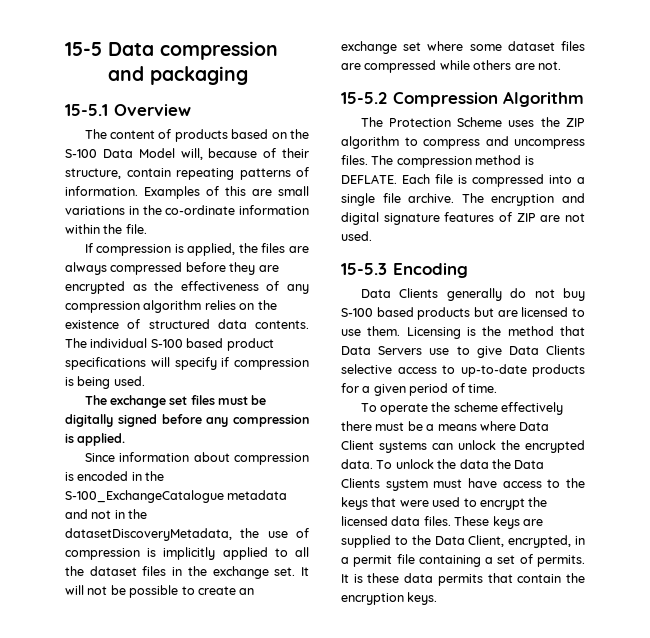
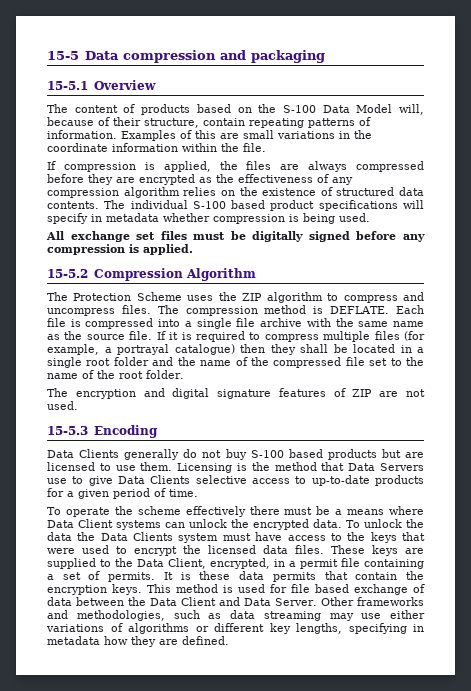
[165,205,236,215] co-ordinate -> [47,143,108,152] coordinate
[221,357,230,367] if -> [91,213,210,222] in metadata whether
[84,395,107,405] The -> [46,231,64,240] All
[84,452,309,465] [65,471,165,481] [65,490,288,503] [65,509,148,519] [65,528,309,541] [65,547,309,560] [65,566,309,579] [65,585,255,598] [341,41,585,54] [341,60,561,73] // Since information about compression is encoded in the S-100_ExchangeCatalogue metadata and not in the datasetDiscoveryMetadata, the use of compression is implicitly applied to all the dataset files in the exchange set. It will not be possible to create an exchange set where some dataset files are compressed while others are not. -> (193, 249) none
[408,193,455,203] archive. -> [260,318,425,327] [47,331,426,342] [47,344,424,355] [47,357,424,368] [47,370,184,379] archive with the same name as the source file. If it is required to compress multiple files (for example, a portrayal catalogue) then they shall be located in a single root folder and the name of the compressed file set to the name of the root folder. //
(438, 598) none -> [147,584,425,595] [47,597,424,606] [47,610,425,621] [46,623,424,634] [47,636,229,647] This method is used for file based exchange of data between the Data Client and Data Server. Other frameworks and methodologies, such as data streaming may use either variations of algorithms or different key lengths, specifying in metadata how they are defined.

